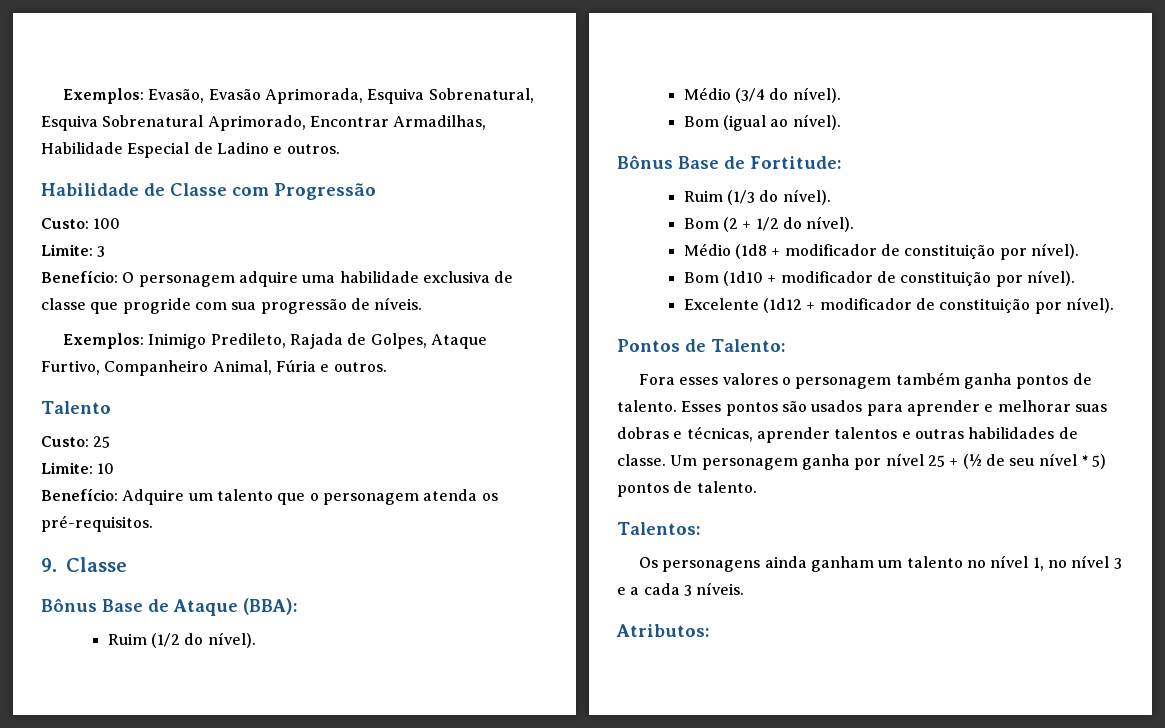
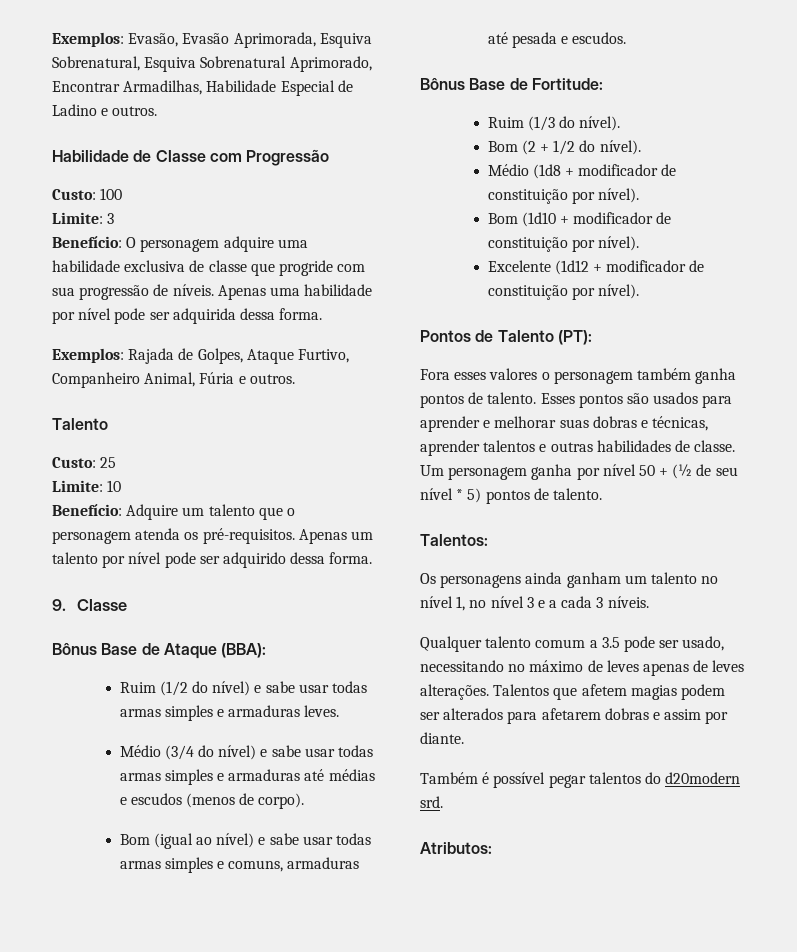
[63,333,286,349] // Exemplos: Inimigo Predileto, -> [217,284,373,300] [52,308,323,324] [52,348,124,363] Apenas uma habilidade por nível pode ser adquirida dessa forma. // Exemplos:
(153, 523) none -> [298,529,373,544] [52,552,373,568] Apenas um talento por nível pode ser adquirido dessa forma.
[207,632,256,648] [683,87,841,103] [683,114,841,131] nível). // Médio (3/4 do nível). // Bom (igual ao nível). -> [212,681,368,696] [119,705,340,721] [119,745,374,760] [119,769,375,785] [119,793,305,809] [119,833,372,849] [119,857,360,873] [487,32,627,48] nível) e sabe usar todas armas simples e armaduras leves. // Médio (3/4 do nível) e sabe usar todas armas simples e armaduras até médias e escudos (menos de corpo). // Bom (igual ao nível) e sabe usar todas armas simples e comuns, armaduras até pesada e escudos.
[711,339,786,352] Talento: -> [497,330,592,345] Talento (PT):
[927,455,945,467] 25 -> [638,465,655,476] 50
(745, 588) none -> [420,636,725,652] [420,660,745,676] [420,684,725,700] [420,708,729,724] [420,732,464,744] [420,772,741,788] [420,796,443,808] // Qualquer talento comum a 3.5 pode ser usado, necessitando no máximo de leves apenas de leves alterações. Talentos que afetem magias podem ser alterados para afetarem dobras e assim por diante. // Também é possível pegar talentos do d20modern srd.

